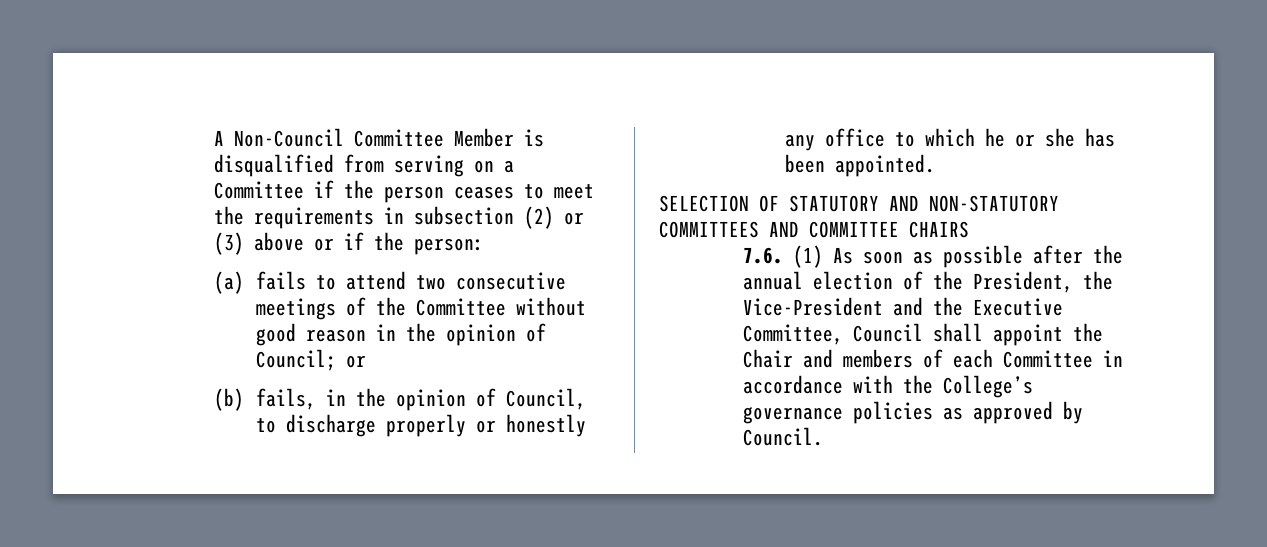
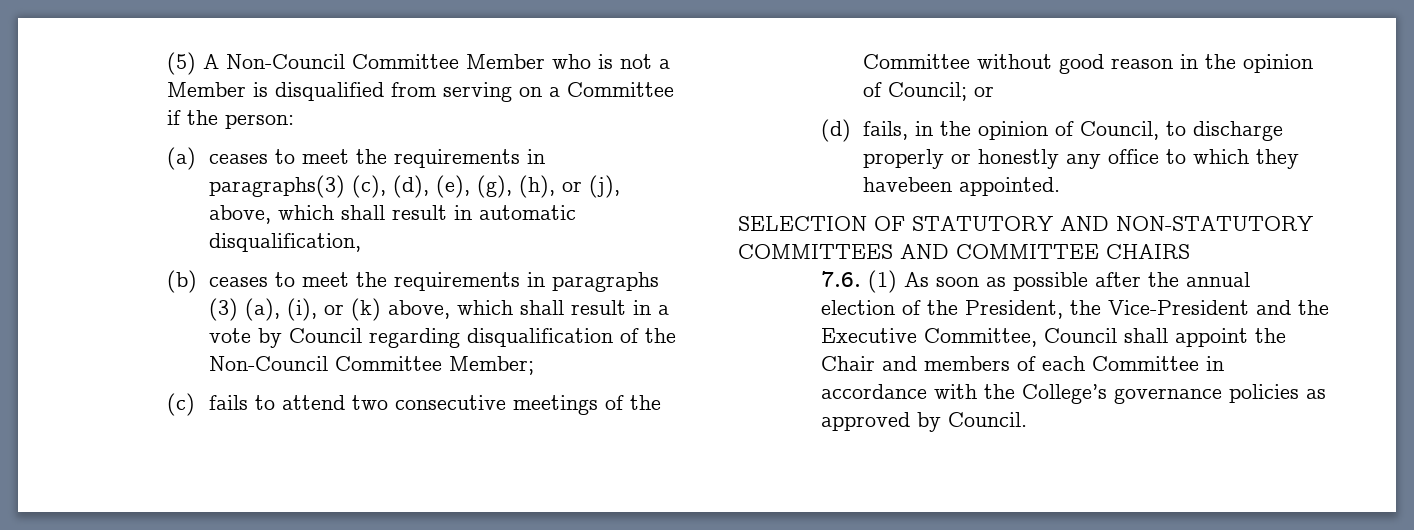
(213, 138) none -> [167,52,197,75] (5)
(514, 137) none -> [552,54,671,69] [167,82,247,97] who is not a Member
[383,184,594,203] [213,206,584,229] [213,232,484,255] [213,271,244,294] person ceases to meet the requirements in subsection (2) or (3) above or if the person: // (a) -> [225,114,295,129] [167,147,545,170] [208,175,620,198] [208,205,576,224] [208,233,361,252] [167,270,659,293] [208,298,669,321] [208,328,676,348] [208,356,534,375] [167,393,196,416] person: // (a) ceases to meet the requirements in paragraphs(3) (c), (d), (e), (g), (h), or (j), above, which shall result in automatic disqualification, // (b) ceases to meet the requirements in paragraphs (3) (a), (i), or (k) above, which shall result in a vote by Council regarding disqualification of the Non-Council Committee Member; // (c)
[213,388,244,411] (b) -> [821,119,852,142] (d)
[984,128,1115,147] [784,154,825,173] he or she has been -> [1255,149,1299,169] [862,177,952,192] they havebeen

